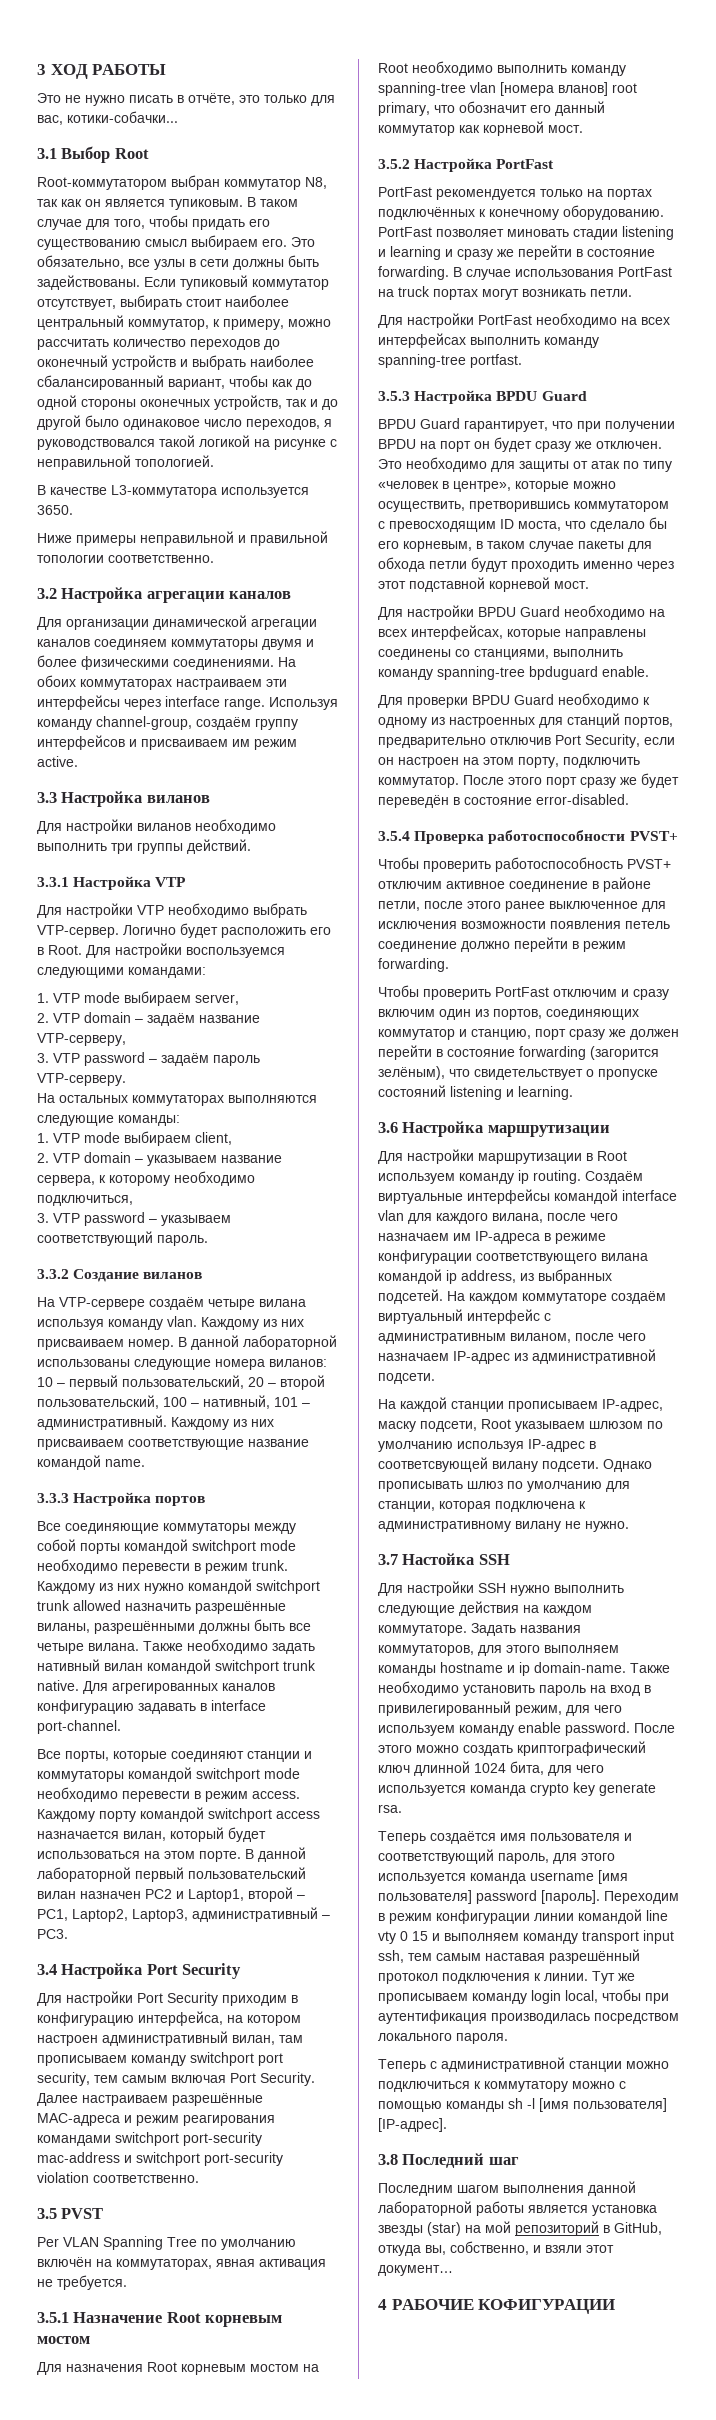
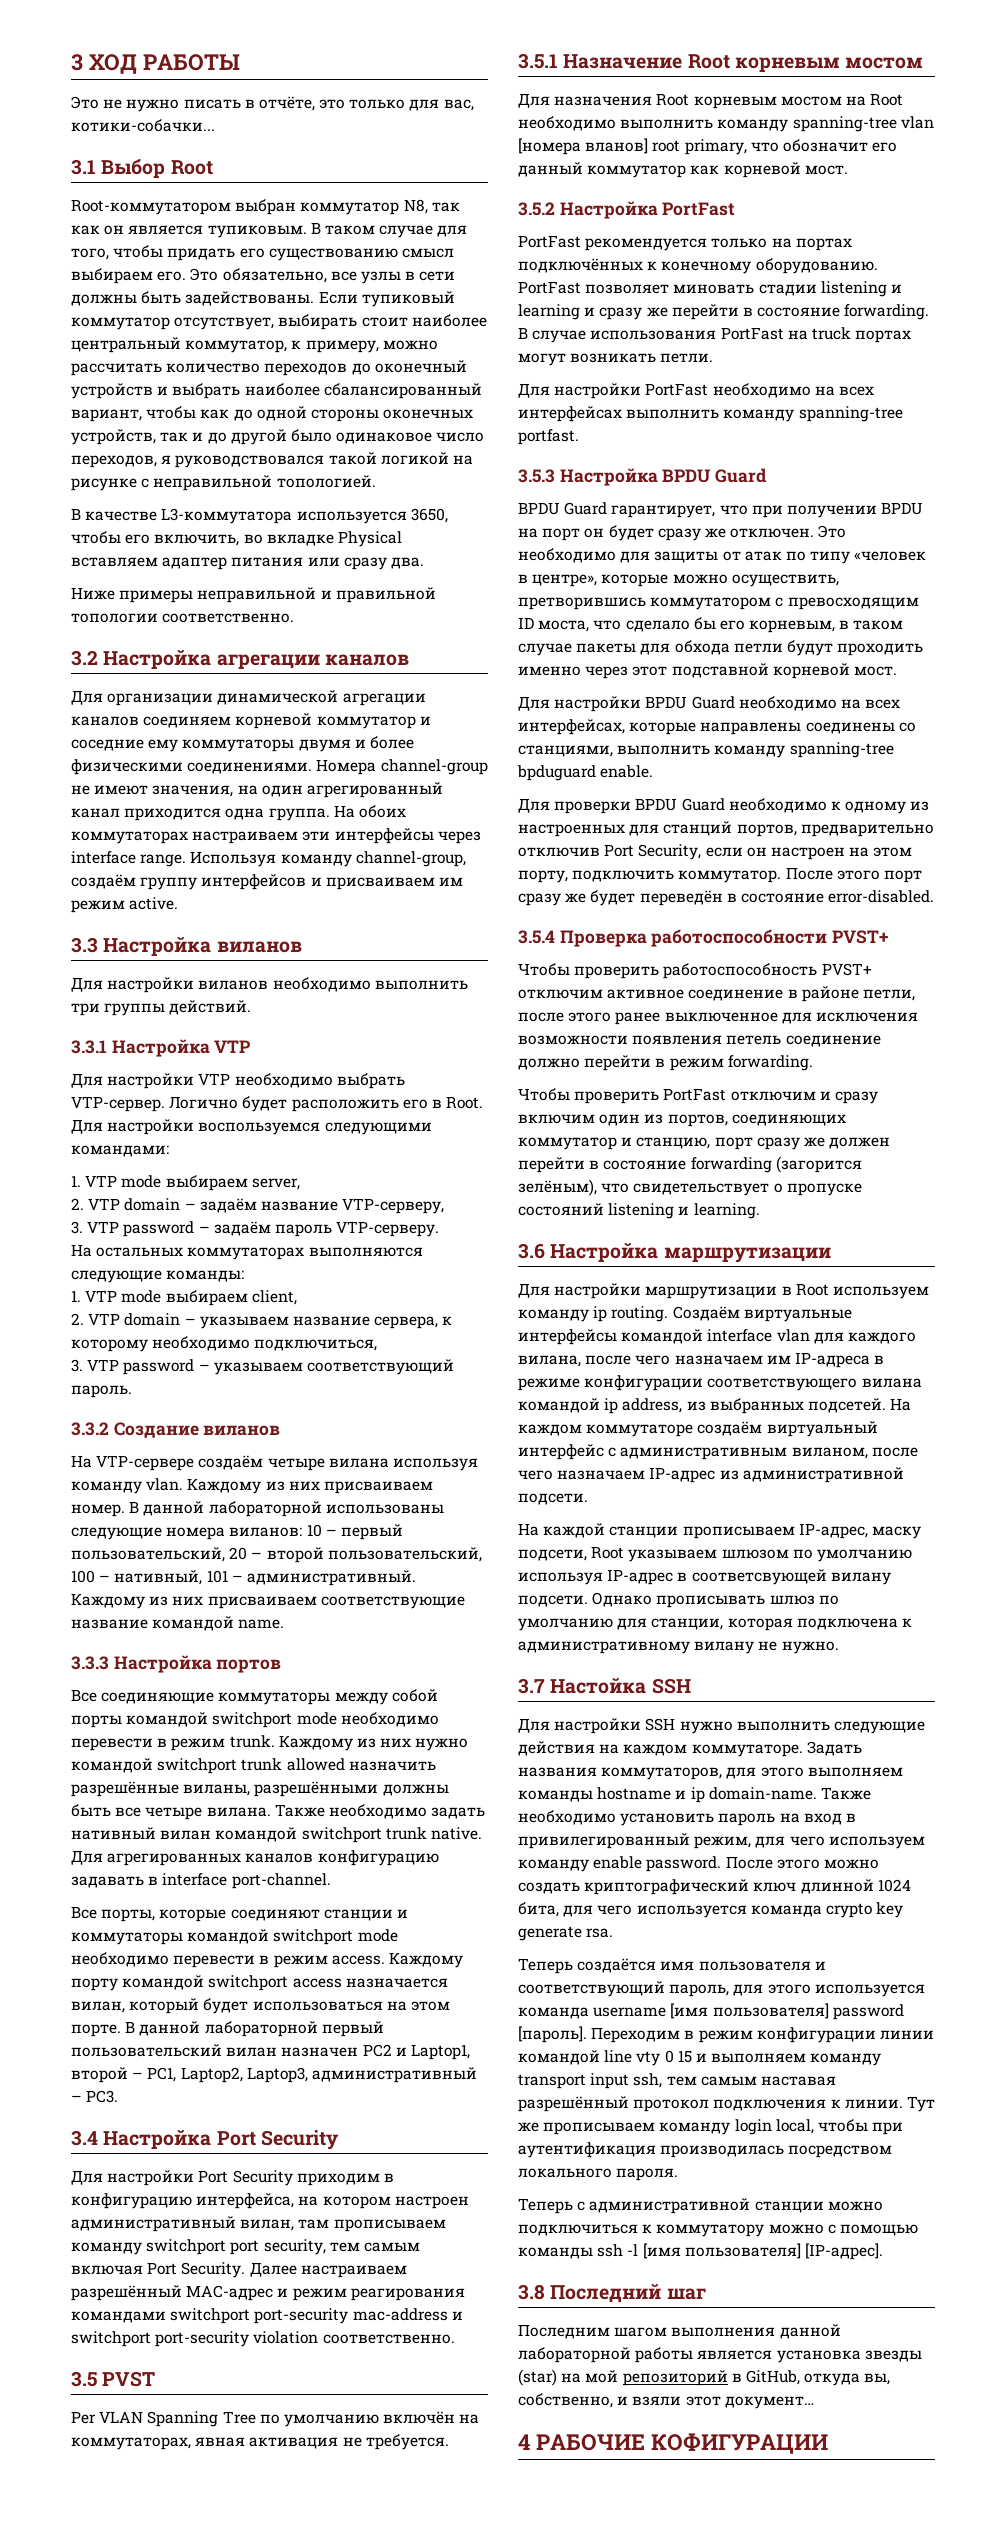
[37,505,73,515] 3650. -> [410,508,448,523] [71,531,402,547] [71,557,424,570] 3650, чтобы его включить, во вкладке Physical вставляем адаптер питания или сразу два.
(167, 644) none -> [235,713,431,729] [71,739,179,752] корневой коммутатор и соседние ему
(274, 664) none -> [316,759,488,775] [71,782,443,798] [71,808,330,821] Номера channel-group не имеют значения, на один агрегированный канал приходится одна группа.
[172,2093,263,2106] [37,2113,120,2126] разрешённые MAC-адреса -> [71,2285,274,2301] разрешённый MAC-адрес
[508,2098,523,2109] sh -> [597,2244,624,2257] ssh

